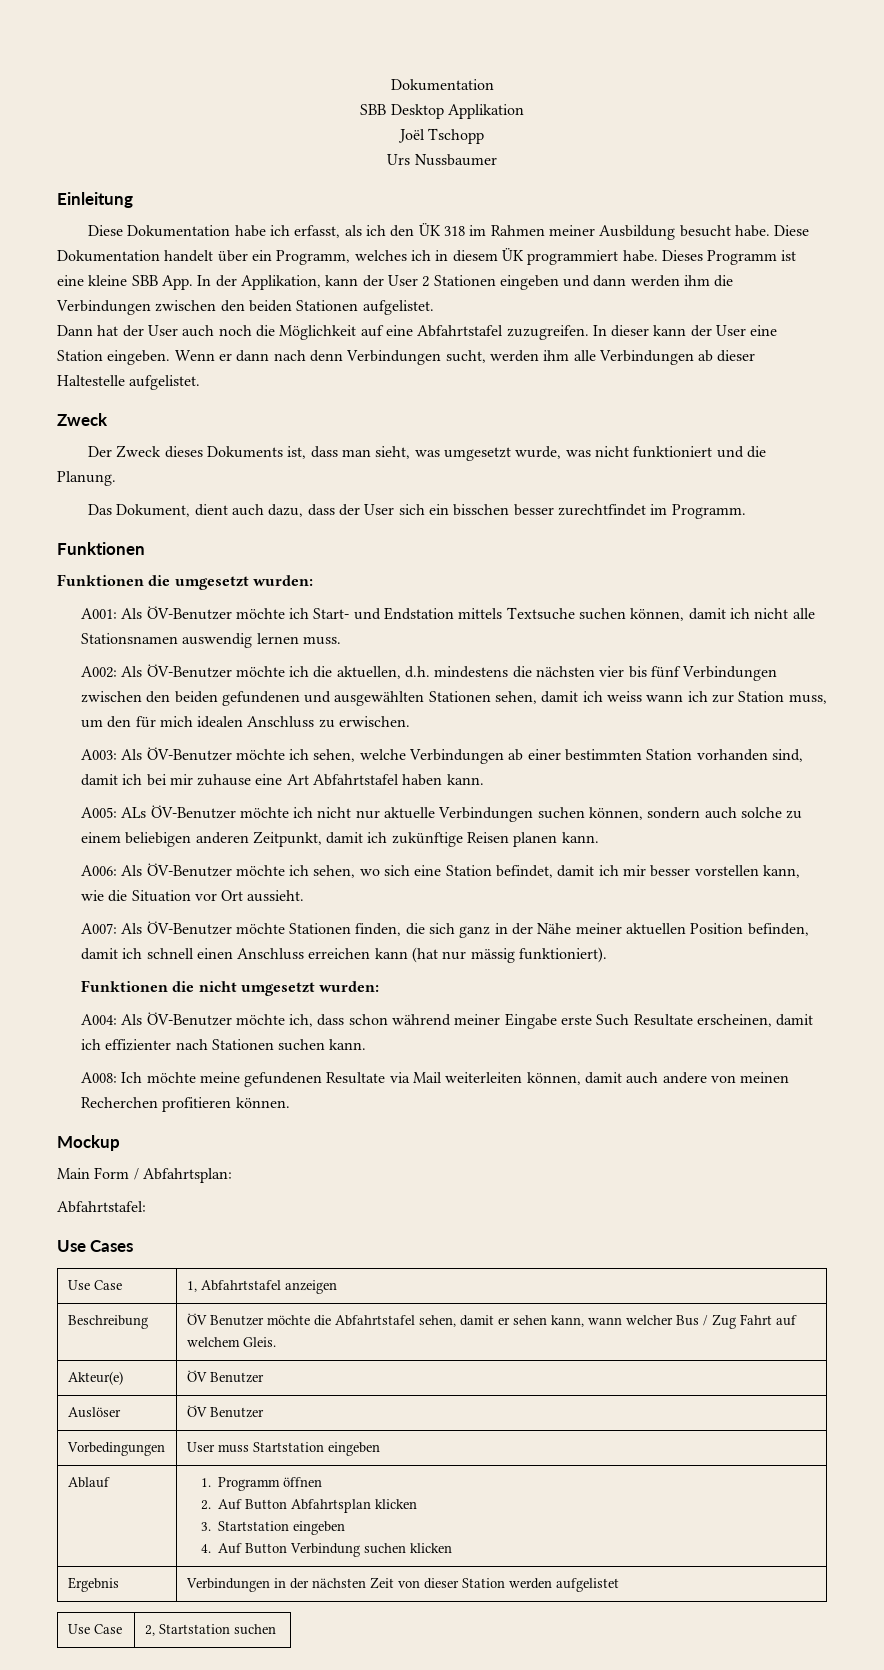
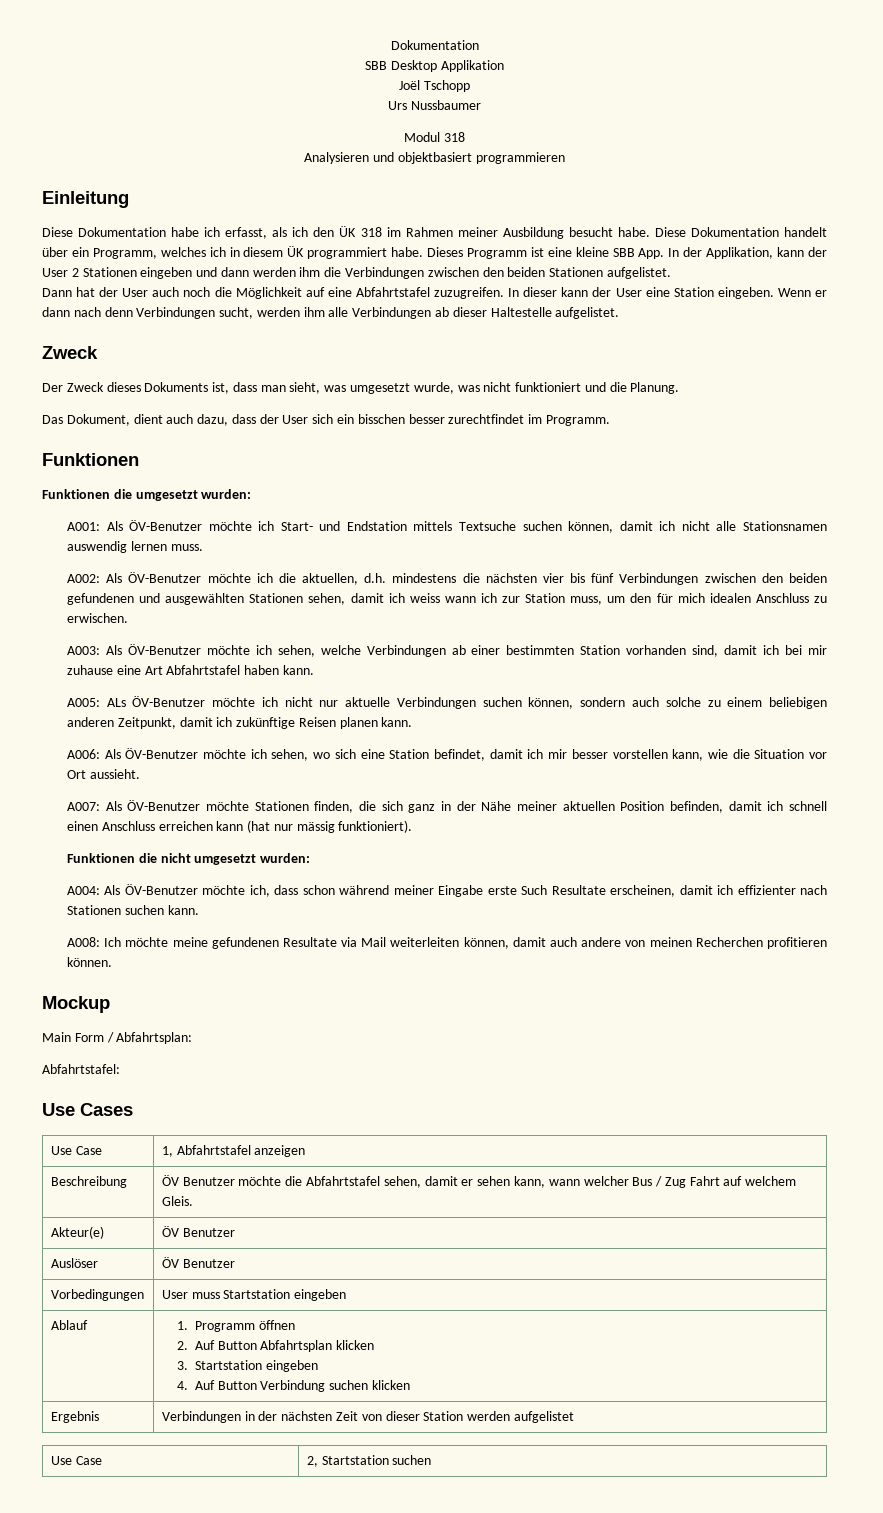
(497, 160) none -> [404,132,465,142] [304,152,565,164] // Modul 318 // Analysieren und objektbasiert programmieren

